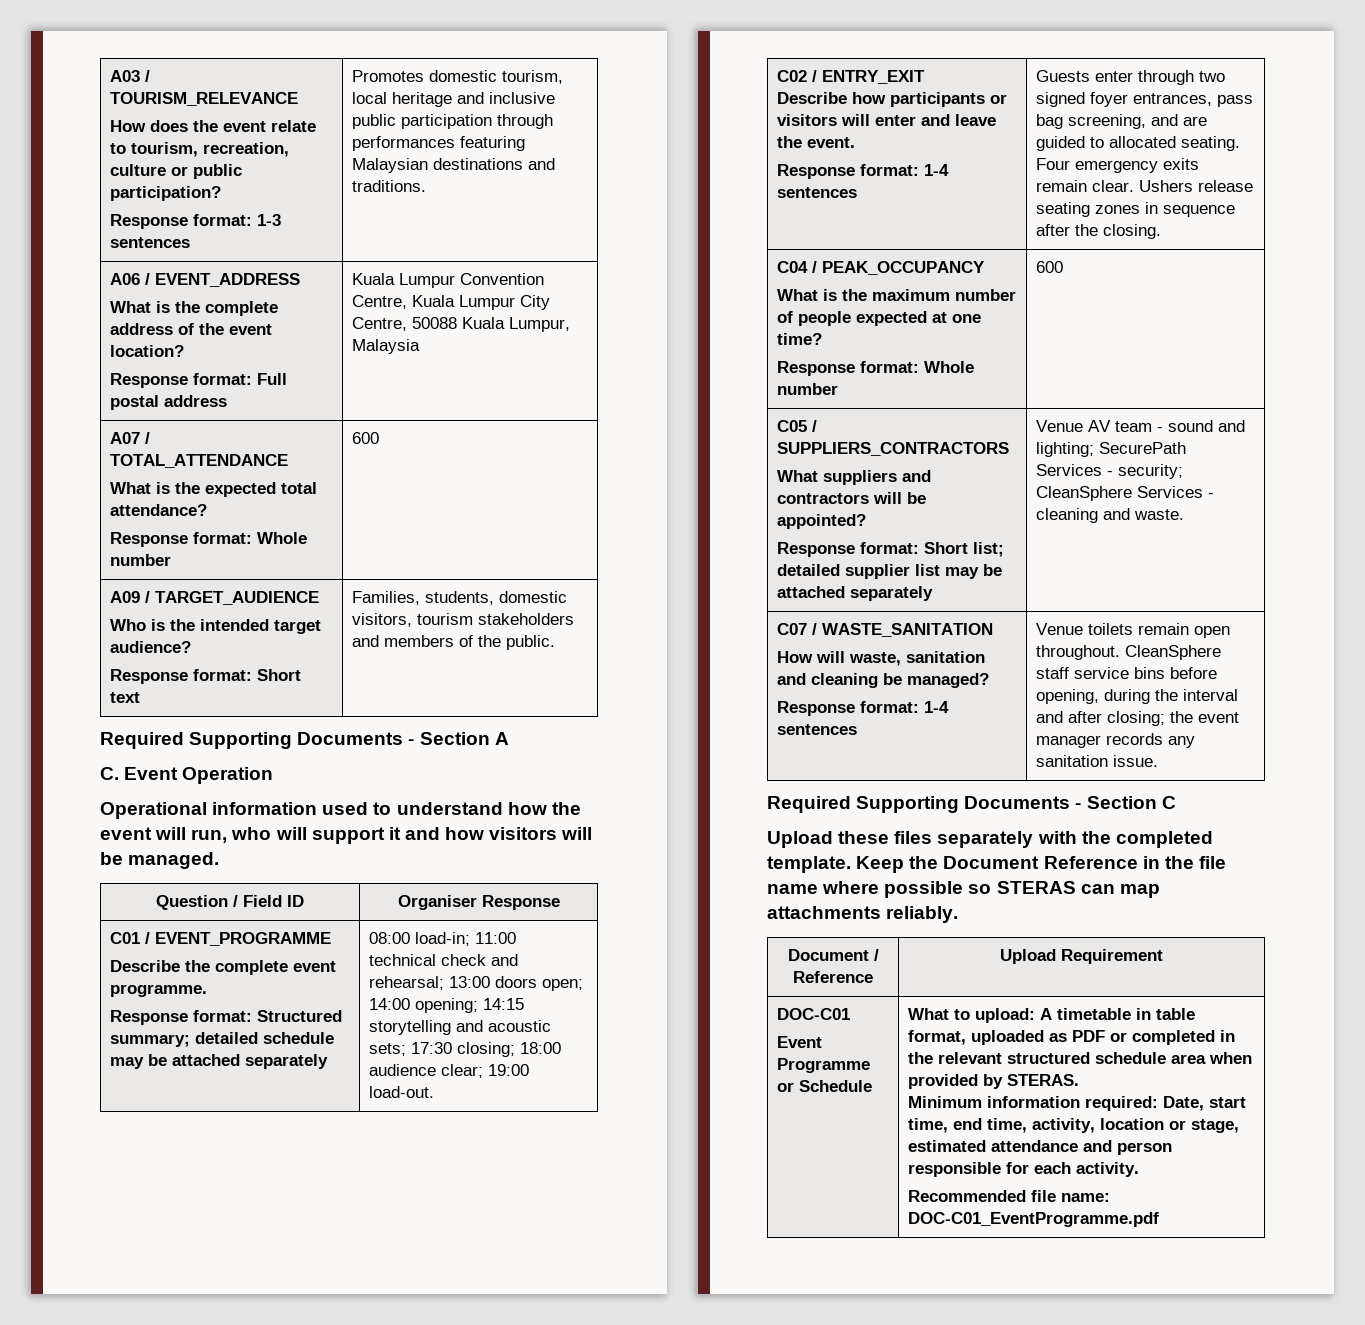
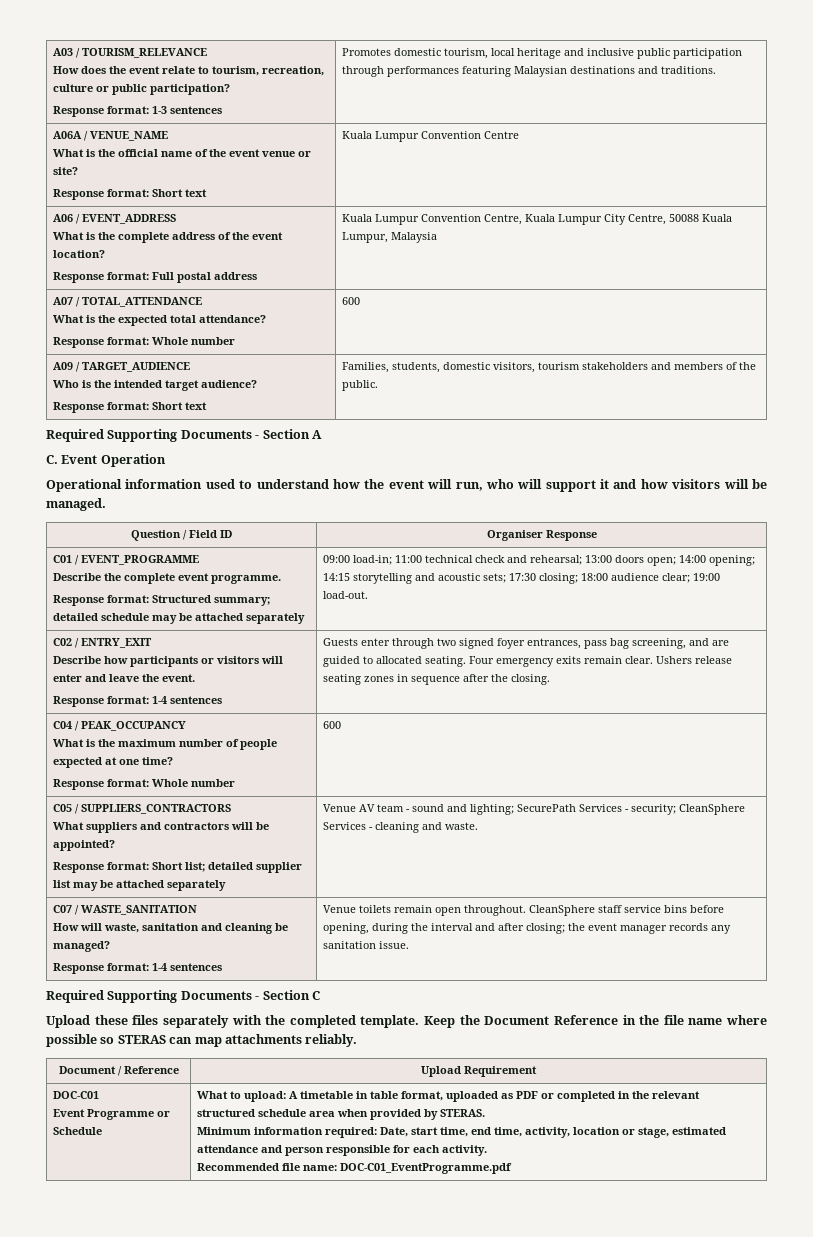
(427, 186) none -> [53,131,169,141] [53,149,312,157] [53,167,79,175] [53,189,208,200] [342,131,520,142] // A06A / VENUE_NAME // What is the official name of the event venue or site? // Response format: Short text | Kuala Lumpur Convention Centre
[369,932,411,944] 08:00 -> [323,555,351,563] 09:00

